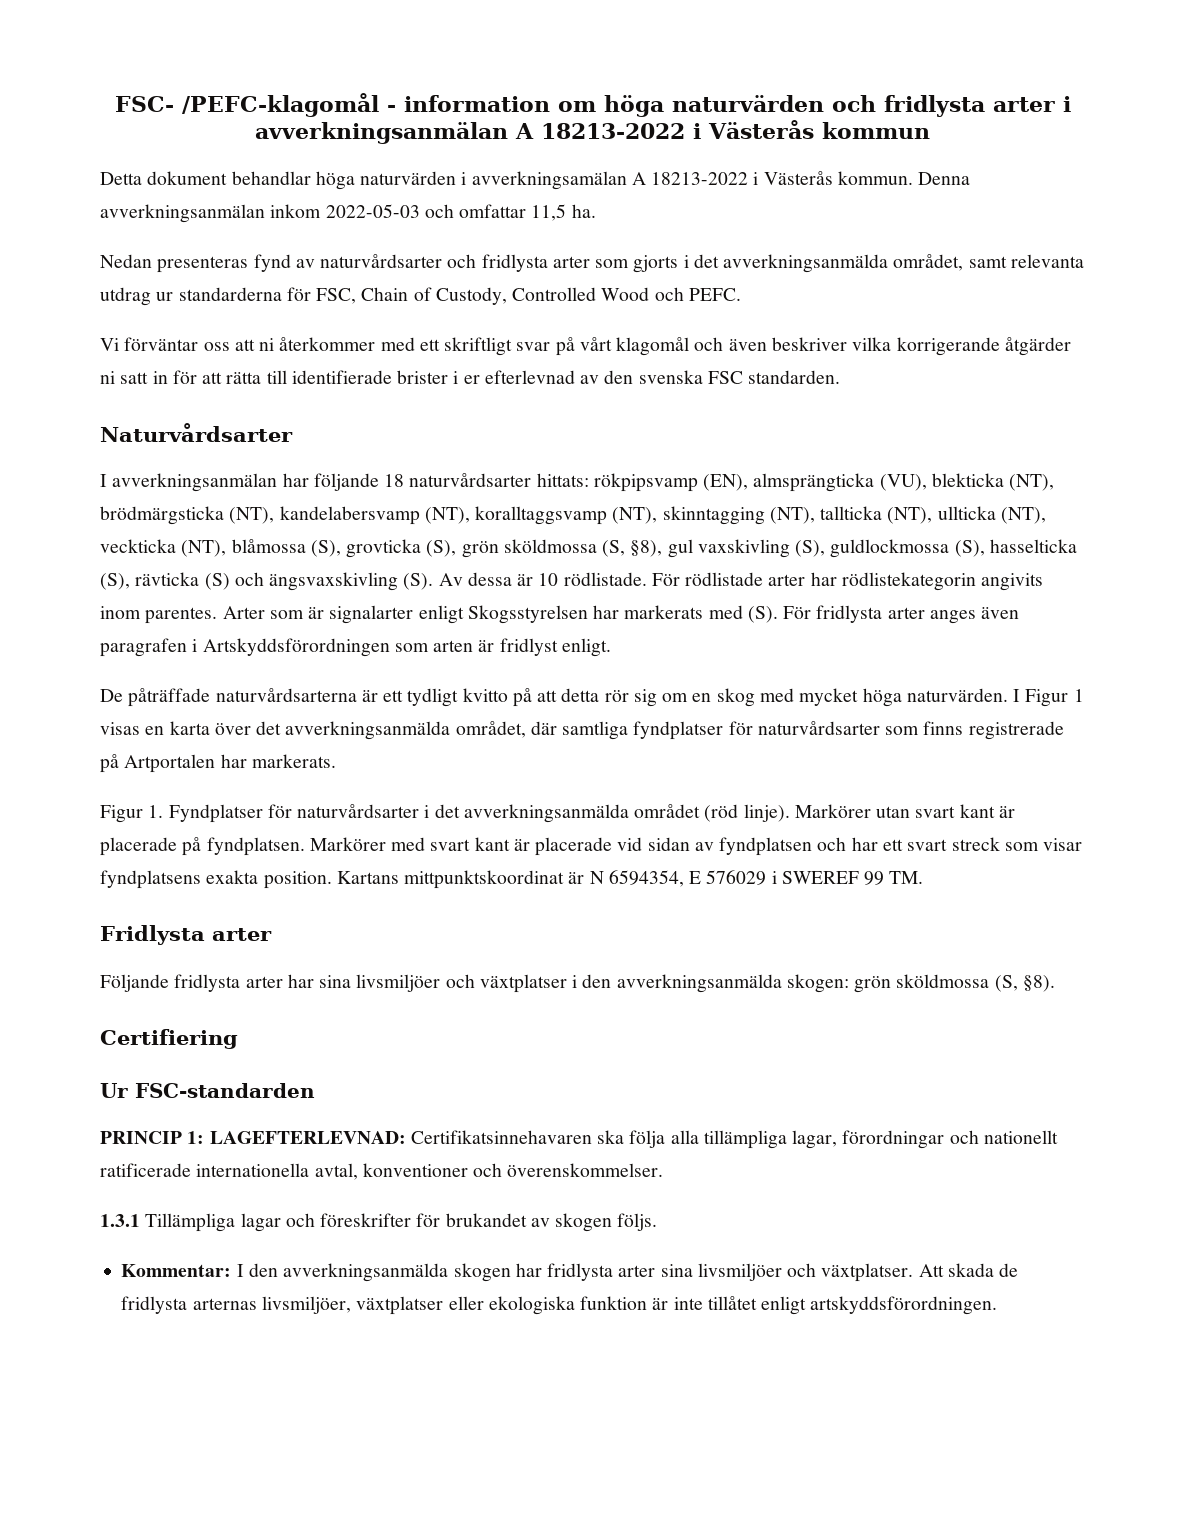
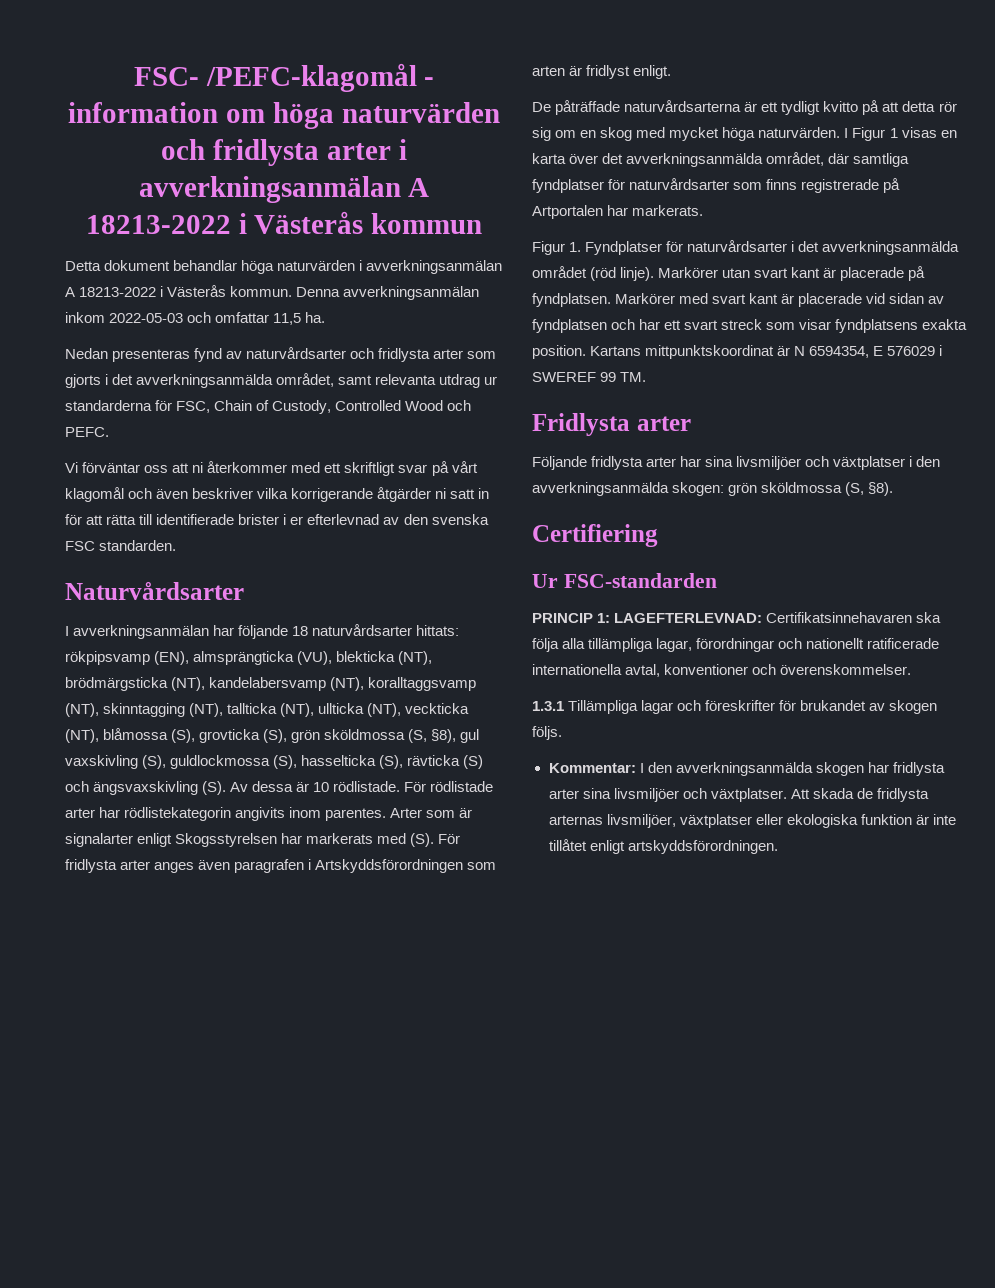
[471,171,627,190] avverkningsamälan -> [366,260,503,274] avverkningsanmälan

